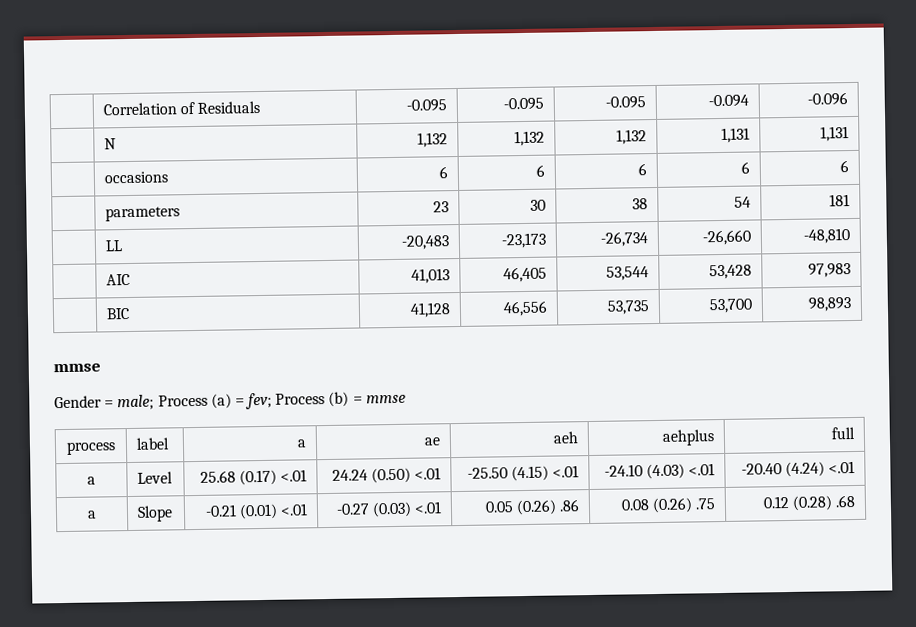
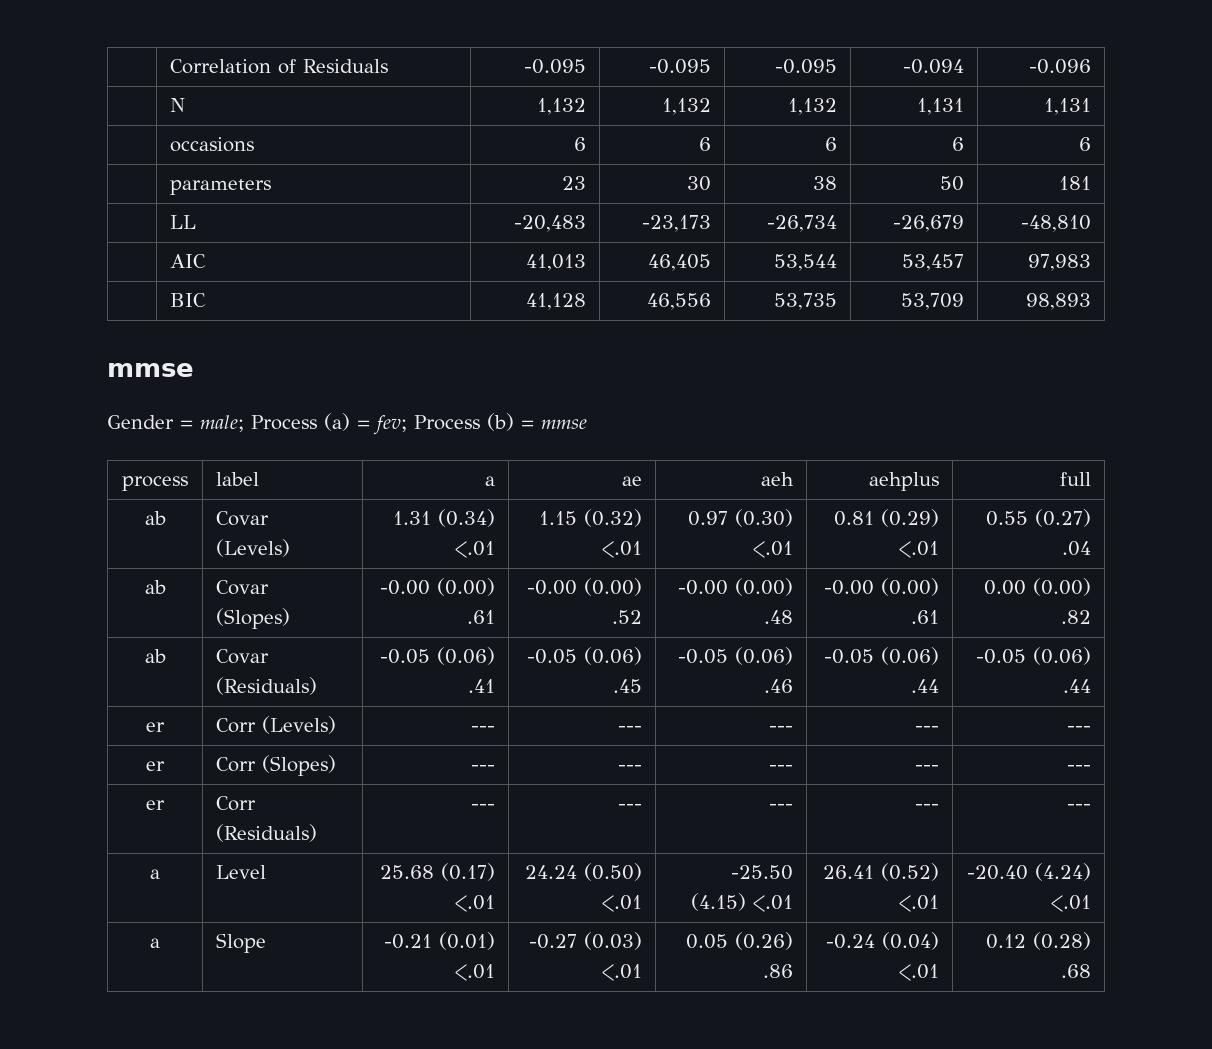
[733,196,751,208] 54 -> [939,176,964,191] 50
[701,229,751,246] -26,660 -> [892,215,964,232] -26,679
[708,264,752,280] 53,428 -> [901,254,964,271] 53,457
[708,298,753,314] 53,700 -> [900,293,964,310] 53,709
(855, 433) none -> [144,511,166,525] [216,511,270,526] [216,539,291,557] [392,509,495,527] [454,541,495,558] [538,509,642,527] [601,541,642,558] [687,509,793,527] [752,541,793,558] [833,509,939,527] [898,541,939,558] [985,509,1091,527] [1061,541,1091,556] [144,580,166,594] [216,580,270,595] [216,608,291,629] [379,578,495,596] [466,610,495,624] [526,578,642,596] [611,610,642,624] [677,578,793,596] [763,610,793,624] [823,578,939,596] [910,610,939,624] [983,578,1091,596] [1060,610,1091,624] [144,649,166,663] [216,649,270,664] [216,677,318,695] [379,647,495,665] [467,679,495,693] [526,647,642,665] [612,679,642,693] [677,647,793,665] [763,679,793,693] [823,647,939,665] [910,679,939,693] [975,647,1091,665] [1062,679,1091,693] [146,722,165,732] [216,716,337,734] [470,726,495,732] [617,726,642,732] [768,726,793,732] [914,726,939,732] [1066,726,1091,732] [146,761,165,771] [216,755,337,776] [470,765,495,771] [617,765,642,771] [768,765,793,771] [914,765,939,771] [1066,765,1091,771] [146,800,165,810] [216,796,257,811] [216,824,318,842] [470,804,495,810] [617,804,642,810] [768,804,793,810] [914,804,939,810] [1066,804,1091,810] // ab | Covar (Levels) | 1.31 (0.34) <.01 | 1.15 (0.32) <.01 | 0.97 (0.30) <.01 | 0.81 (0.29) <.01 | 0.55 (0.27) .04 // ab | Covar (Slopes) | -0.00 (0.00) .61 | -0.00 (0.00) .52 | -0.00 (0.00) .48 | -0.00 (0.00) .61 | 0.00 (0.00) .82 // ab | Covar (Residuals) | -0.05 (0.06) .41 | -0.05 (0.06) .45 | -0.05 (0.06) .46 | -0.05 (0.06) .44 | -0.05 (0.06) .44 // er | Corr (Levels) | --- | --- | --- | --- | --- // er | Corr (Slopes) | --- | --- | --- | --- | --- // er | Corr (Residuals) | --- | --- | --- | --- | ---
[603,463,685,480] -24.10 (4.03) -> [822,863,939,881] 26.41 (0.52)
[620,497,715,514] 0.08 (0.26) .75 -> [825,932,939,950] [898,964,939,981] -0.24 (0.04) <.01

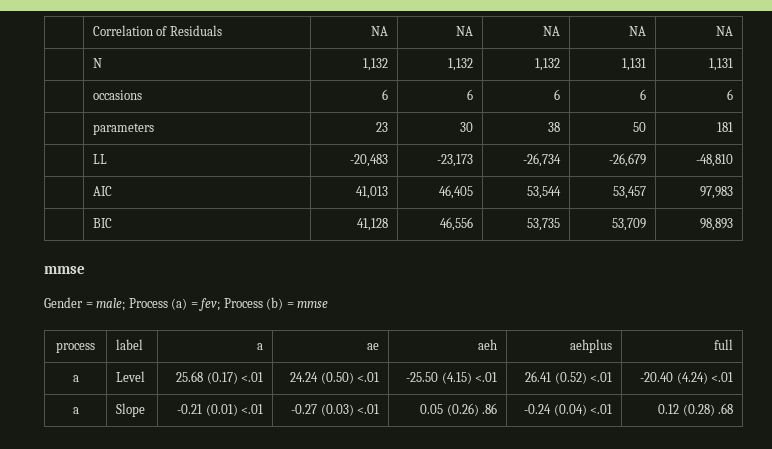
[523,59,586,74] [648,59,711,74] [774,59,837,74] [902,59,964,74] [1028,59,1091,74] -0.095 | -0.095 | -0.095 | -0.094 | -0.096 -> [371,26,389,36] [456,26,474,36] [543,26,561,36] [629,26,647,36] [716,26,734,36] NA | NA | NA | NA | NA
[144,511,166,525] [216,511,270,526] [216,539,291,557] [392,509,495,527] [454,541,495,558] [538,509,642,527] [601,541,642,558] [687,509,793,527] [752,541,793,558] [833,509,939,527] [898,541,939,558] [985,509,1091,527] [1061,541,1091,556] [144,580,166,594] [216,580,270,595] [216,608,291,629] [379,578,495,596] [466,610,495,624] [526,578,642,596] [611,610,642,624] [677,578,793,596] [763,610,793,624] [823,578,939,596] [910,610,939,624] [983,578,1091,596] [1060,610,1091,624] [144,649,166,663] [216,649,270,664] [216,677,318,695] [379,647,495,665] [467,679,495,693] [526,647,642,665] [612,679,642,693] [677,647,793,665] [763,679,793,693] [823,647,939,665] [910,679,939,693] [975,647,1091,665] [1062,679,1091,693] [146,722,165,732] [216,716,337,734] [470,726,495,732] [617,726,642,732] [768,726,793,732] [914,726,939,732] [1066,726,1091,732] [146,761,165,771] [216,755,337,776] [470,765,495,771] [617,765,642,771] [768,765,793,771] [914,765,939,771] [1066,765,1091,771] [146,800,165,810] [216,796,257,811] [216,824,318,842] [470,804,495,810] [617,804,642,810] [768,804,793,810] [914,804,939,810] [1066,804,1091,810] // ab | Covar (Levels) | 1.31 (0.34) <.01 | 1.15 (0.32) <.01 | 0.97 (0.30) <.01 | 0.81 (0.29) <.01 | 0.55 (0.27) .04 // ab | Covar (Slopes) | -0.00 (0.00) .61 | -0.00 (0.00) .52 | -0.00 (0.00) .48 | -0.00 (0.00) .61 | 0.00 (0.00) .82 // ab | Covar (Residuals) | -0.05 (0.06) .41 | -0.05 (0.06) .45 | -0.05 (0.06) .46 | -0.05 (0.06) .44 | -0.05 (0.06) .44 // er | Corr (Levels) | --- | --- | --- | --- | --- // er | Corr (Slopes) | --- | --- | --- | --- | --- // er | Corr (Residuals) | --- | --- | --- | --- | --- -> (734, 344) none

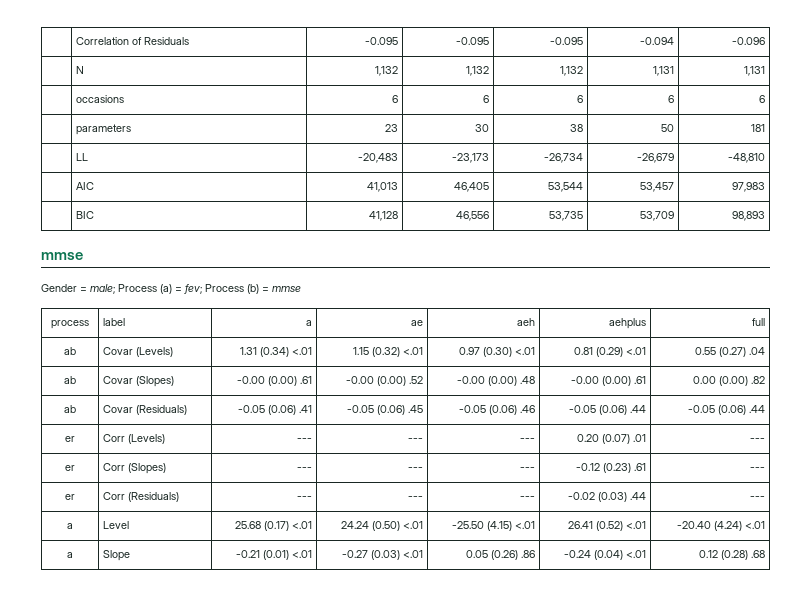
[371,26,389,36] [456,26,474,36] [543,26,561,36] [629,26,647,36] [716,26,734,36] NA | NA | NA | NA | NA -> [364,37,398,45] [455,37,489,45] [549,37,583,45] [639,37,674,45] [731,37,765,45] -0.095 | -0.095 | -0.095 | -0.094 | -0.096
(734, 344) none -> [64,347,76,355] [103,347,174,357] [239,347,312,357] [352,347,423,357] [458,347,535,357] [573,347,646,357] [694,347,765,357] [64,376,76,384] [103,376,175,387] [236,376,312,386] [345,376,423,386] [456,376,535,386] [570,376,646,386] [692,376,765,386] [64,405,76,413] [103,405,188,415] [237,405,312,415] [346,405,423,415] [458,405,535,415] [568,405,646,415] [687,405,765,415] [65,436,75,442] [103,434,166,444] [296,438,312,442] [407,438,423,442] [519,438,535,442] [576,434,646,444] [749,438,765,442] [65,465,75,471] [103,463,167,474] [296,467,312,471] [407,467,423,471] [519,467,535,471] [575,463,646,473] [749,467,765,471] [65,494,75,500] [103,492,180,502] [296,496,312,500] [407,496,423,500] [519,496,535,500] [567,492,646,502] [749,496,765,500] // ab | Covar (Levels) | 1.31 (0.34) <.01 | 1.15 (0.32) <.01 | 0.97 (0.30) <.01 | 0.81 (0.29) <.01 | 0.55 (0.27) .04 // ab | Covar (Slopes) | -0.00 (0.00) .61 | -0.00 (0.00) .52 | -0.00 (0.00) .48 | -0.00 (0.00) .61 | 0.00 (0.00) .82 // ab | Covar (Residuals) | -0.05 (0.06) .41 | -0.05 (0.06) .45 | -0.05 (0.06) .46 | -0.05 (0.06) .44 | -0.05 (0.06) .44 // er | Corr (Levels) | --- | --- | --- | 0.20 (0.07) .01 | --- // er | Corr (Slopes) | --- | --- | --- | -0.12 (0.23) .61 | --- // er | Corr (Residuals) | --- | --- | --- | -0.02 (0.03) .44 | ---

